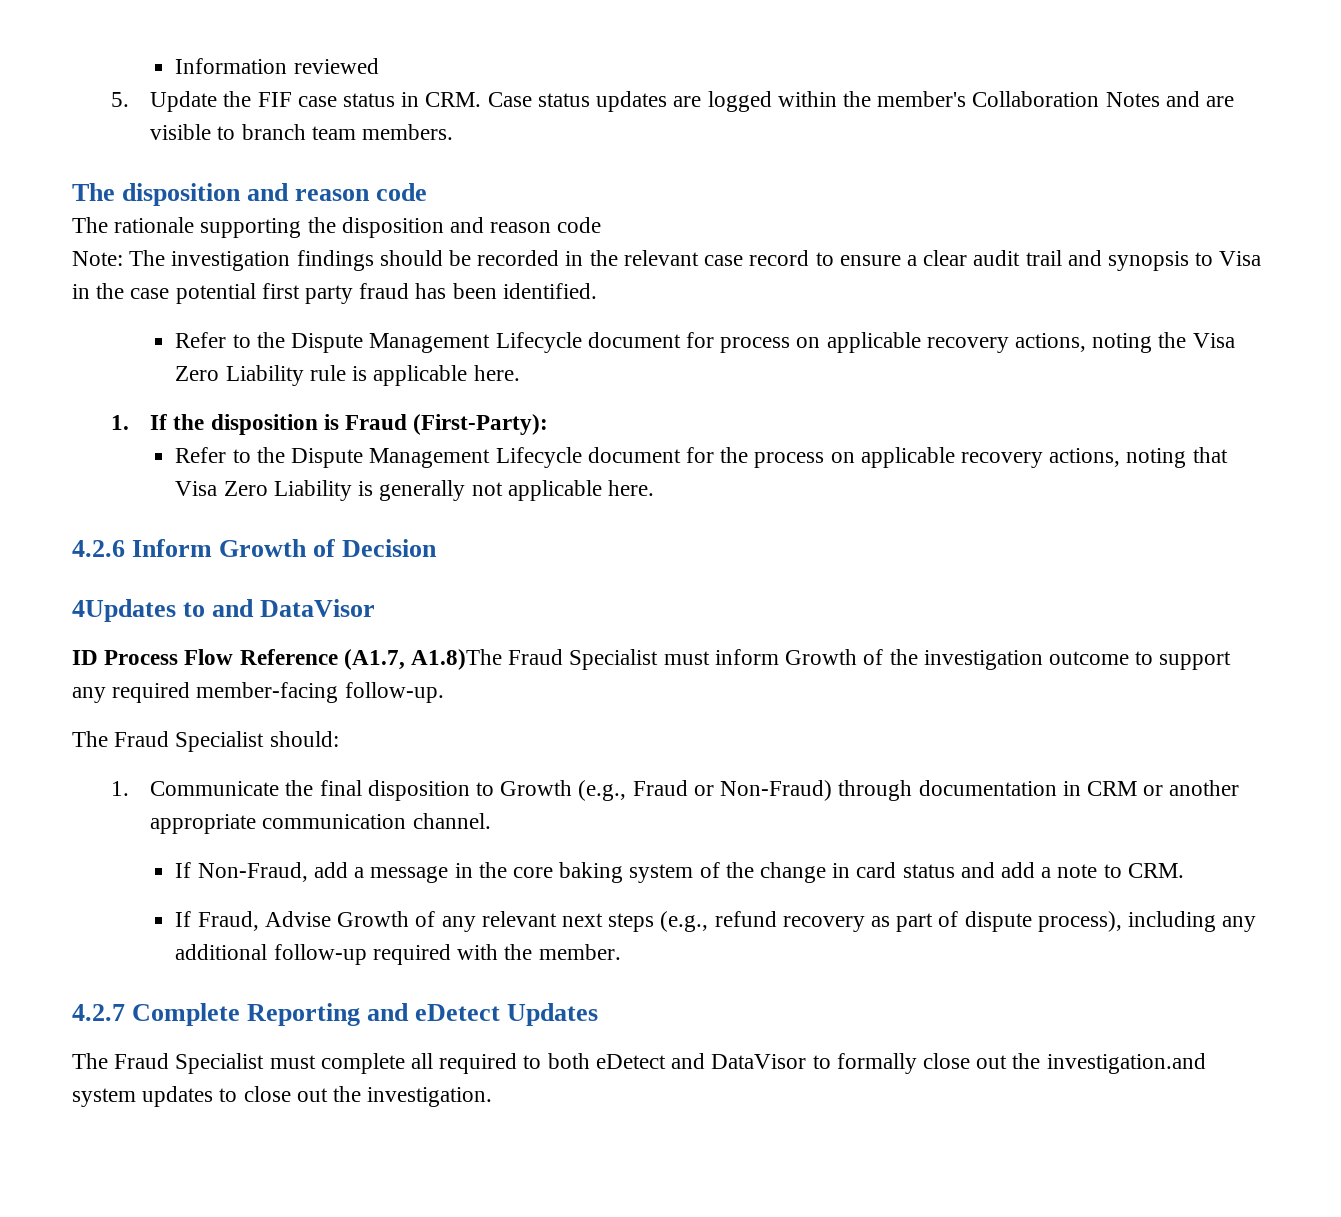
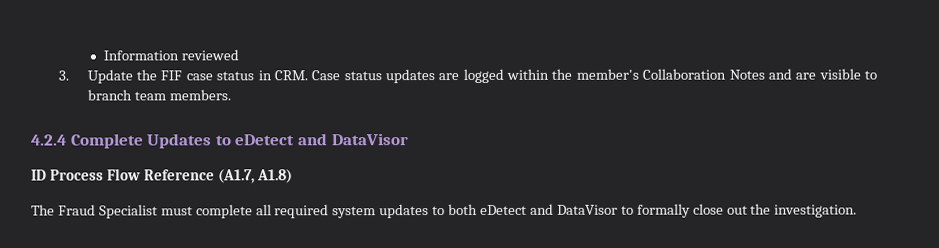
[111,92,130,107] 5. -> [58,70,70,81] 3.
[72,183,428,206] [72,217,602,238] [72,250,1262,271] [72,283,597,304] [175,332,1235,353] [175,365,520,386] [111,414,549,435] [175,447,1228,468] [175,480,654,501] [72,539,438,557] [72,599,206,622] The disposition and reason code // The rationale supporting the disposition and reason code // Note: The investigation findings should be recorded in the relevant case record to ensure a clear audit trail and synopsis to Visa in the case potential first party fraud has been identified. // Refer to the Dispute Management Lifecycle document for process on applicable recovery actions, noting the Visa Zero Liability rule is applicable here. // 1. If the disposition is Fraud (First-Party): // Refer to the Dispute Management Lifecycle document for the process on applicable recovery actions, noting that Visa Zero Liability is generally not applicable here. // 4.2.6 Inform Growth of Decision // 4Updates to -> [31,133,296,149] 4.2.4 Complete Updates to eDetect
[411,649,1232,670] [72,682,444,703] [72,731,339,752] [111,780,1240,801] [150,813,491,834] [175,862,1184,883] [175,911,1257,932] [175,944,621,965] [72,1003,599,1026] A1.8)The Fraud Specialist must inform Growth of the investigation outcome to support any required member-facing follow-up. // The Fraud Specialist should: // 1. Communicate the final disposition to Growth (e.g., Fraud or Non-Fraud) through documentation in CRM or another appropriate communication channel. // If Non-Fraud, add a message in the core baking system of the change in card status and add a note to CRM. // If Fraud, Advise Growth of any relevant next steps (e.g., refund recovery as part of dispute process), including any additional follow-up required with the member. // 4.2.7 Complete Reporting and eDetect Updates -> [256,169,293,184] A1.8)
(518, 1063) none -> [332,204,430,219] system updates
[1046,1053,1206,1074] [72,1086,362,1107] investigation.and system updates to close out the -> (772, 209) none

